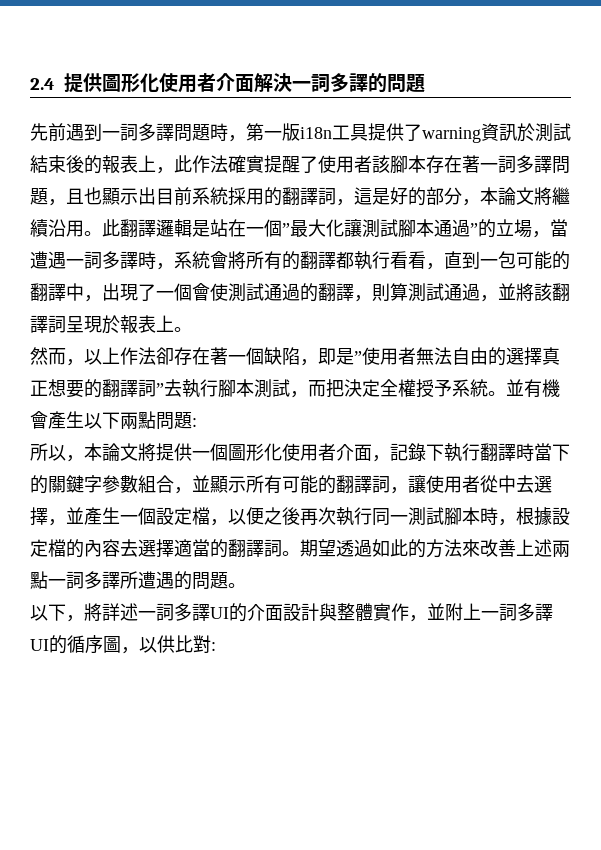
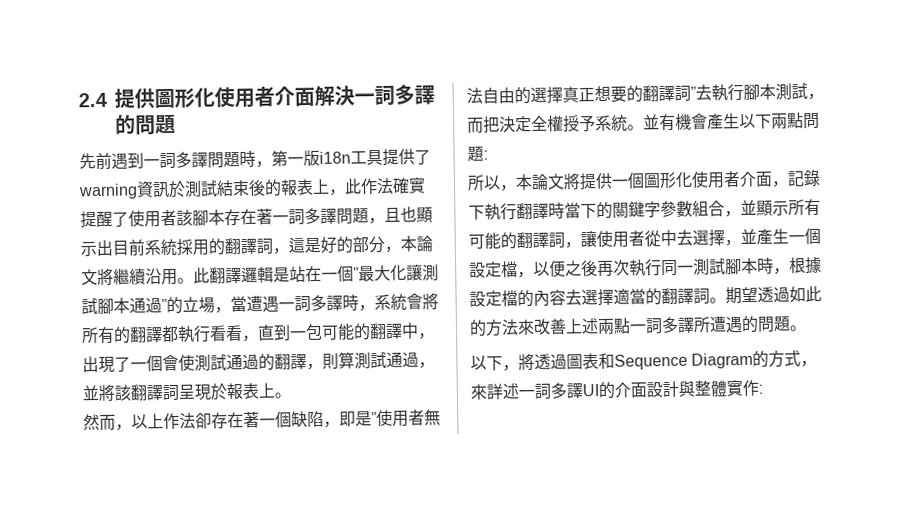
(102, 612) none -> [534,350,818,370] [470,383,487,400] 透過圖表和Sequence Diagram的方式，來
[409,603,553,622] [30,635,211,654] ，並附上一詞多譯UI的循序圖，以供比對 -> (759, 387) none

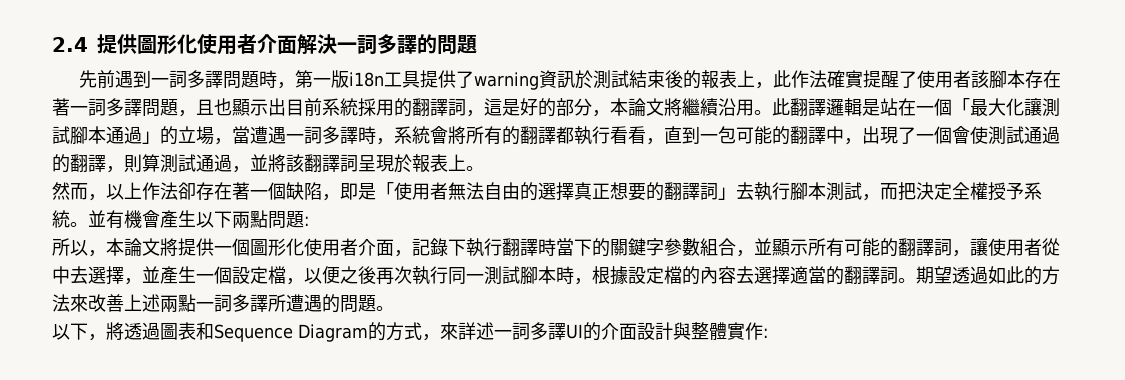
[353,267,359,280] ” -> [952,98,970,114] 「
[161,299,167,312] ” -> [142,131,160,144] 」
[371,412,377,425] ” -> [376,182,394,198] 「
[690,86,696,99] ” -> [718,187,736,200] 」

